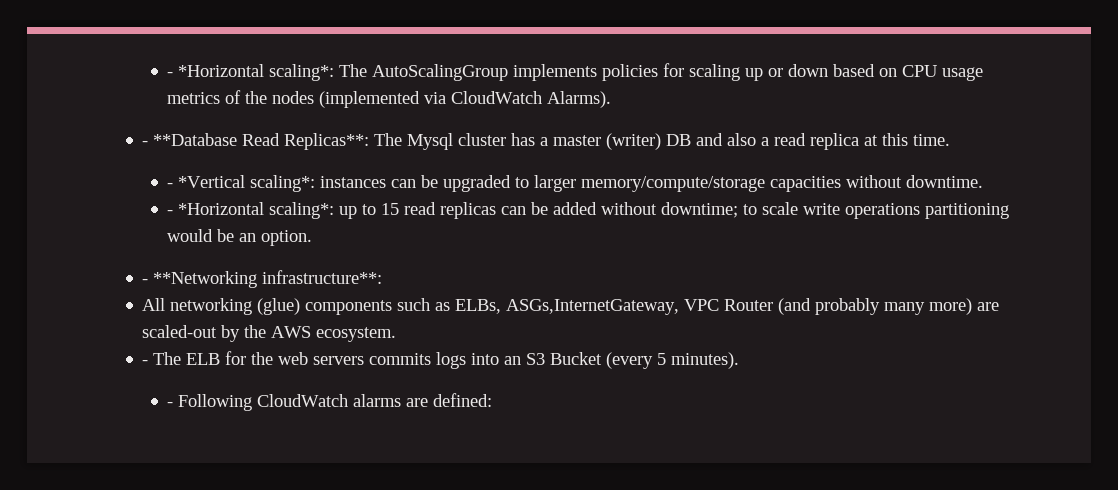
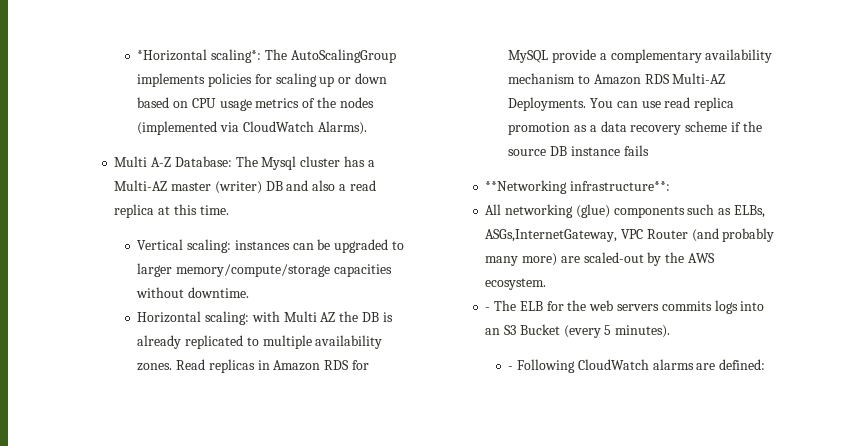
[167,72,174,77] - -> (137, 55) none
[142,133,370,150] - **Database Read Replicas**: -> [114,156,232,167] Multi A-Z Database:
(549, 141) none -> [114,180,168,191] Multi-AZ
[167,175,316,192] - *Vertical scaling*: -> [137,239,231,253] Vertical scaling:
[167,202,1010,219] [167,229,313,246] [142,279,149,284] - *Horizontal scaling*: up to 15 read replicas can be added without downtime; to scale write operations partitioning would be an option. // - -> [137,311,393,325] [137,335,383,349] [137,359,369,373] [508,49,773,63] [508,73,726,85] [508,97,735,111] [508,121,762,135] [508,145,649,156] Horizontal scaling: with Multi AZ the DB is already replicated to multiple availability zones. Read replicas in Amazon RDS for MySQL provide a complementary availability mechanism to Amazon RDS Multi-AZ Deployments. You can use read replica promotion as a data recovery scheme if the source DB instance fails //

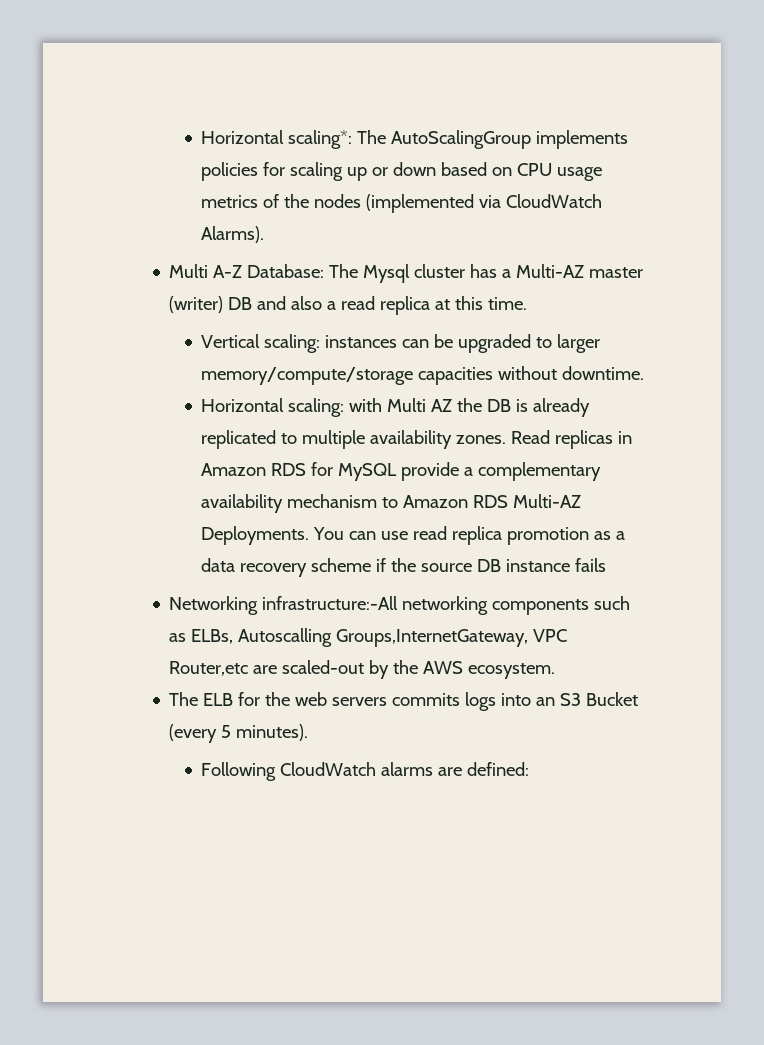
[137,49,208,61] *Horizontal -> [201,130,285,144] Horizontal
[485,180,671,194] [485,204,765,218] [485,228,775,242] [485,253,558,266] **Networking infrastructure**: // All networking (glue) components such as ELBs, ASGs,InternetGateway, VPC Router (and probably many more) -> [169,596,631,615] [169,628,568,647] [169,661,249,676] Networking infrastructure:-All networking components such as ELBs, Autoscalling Groups,InternetGateway, VPC Router,etc
[485,307,491,311] - -> (556, 671) none
[508,366,514,370] - -> (309, 732) none

